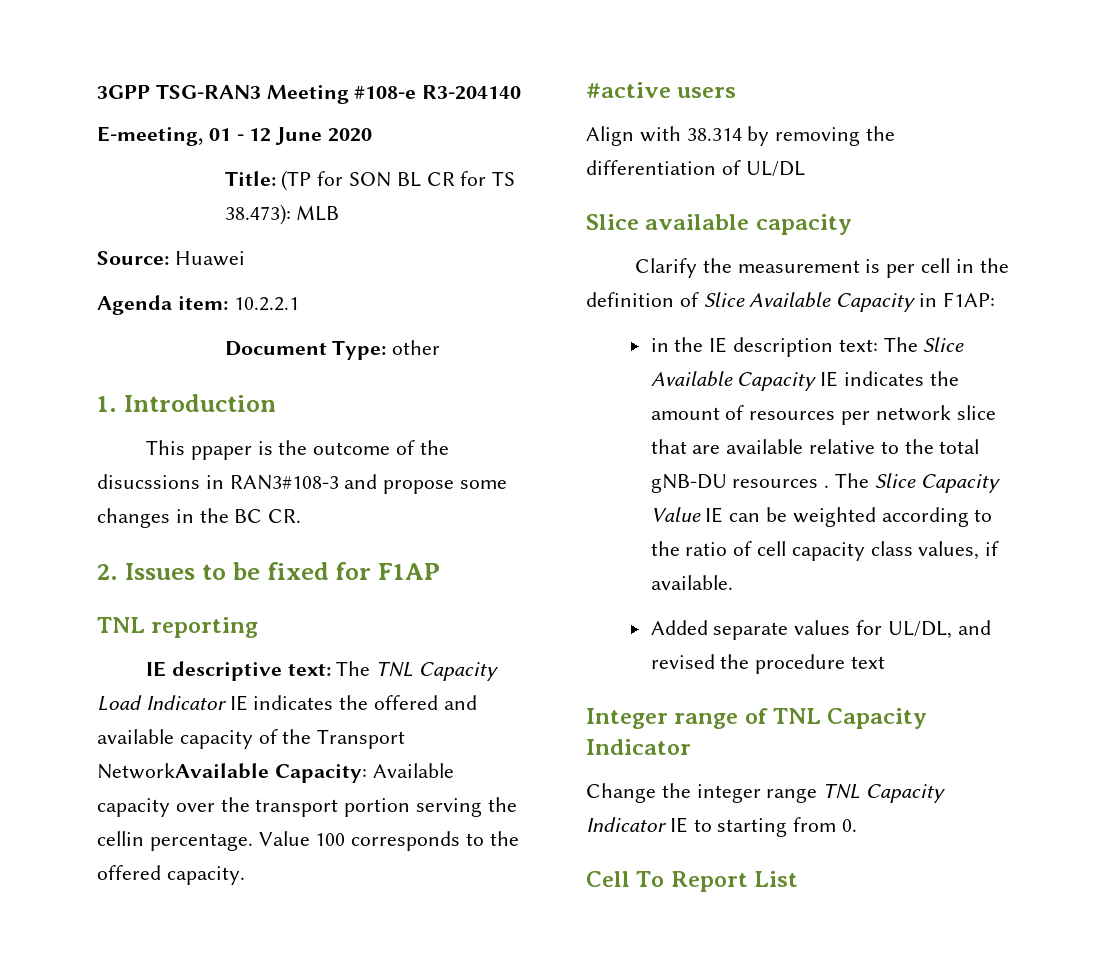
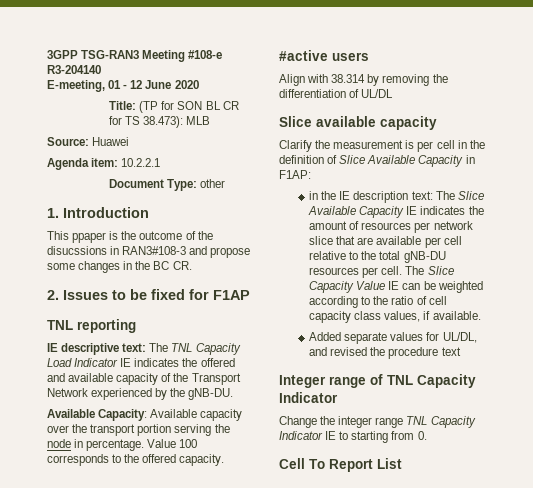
[97,763,269,779] NetworkAvailable -> [47,388,234,400] [47,409,95,418] Network experienced by the gNB-DU. // Available
[97,831,144,846] cellin -> [47,439,84,448] node in
(804, 446) none -> [424,236,462,248] per cell
[824,485,830,488] . -> [362,266,403,278] per cell.

